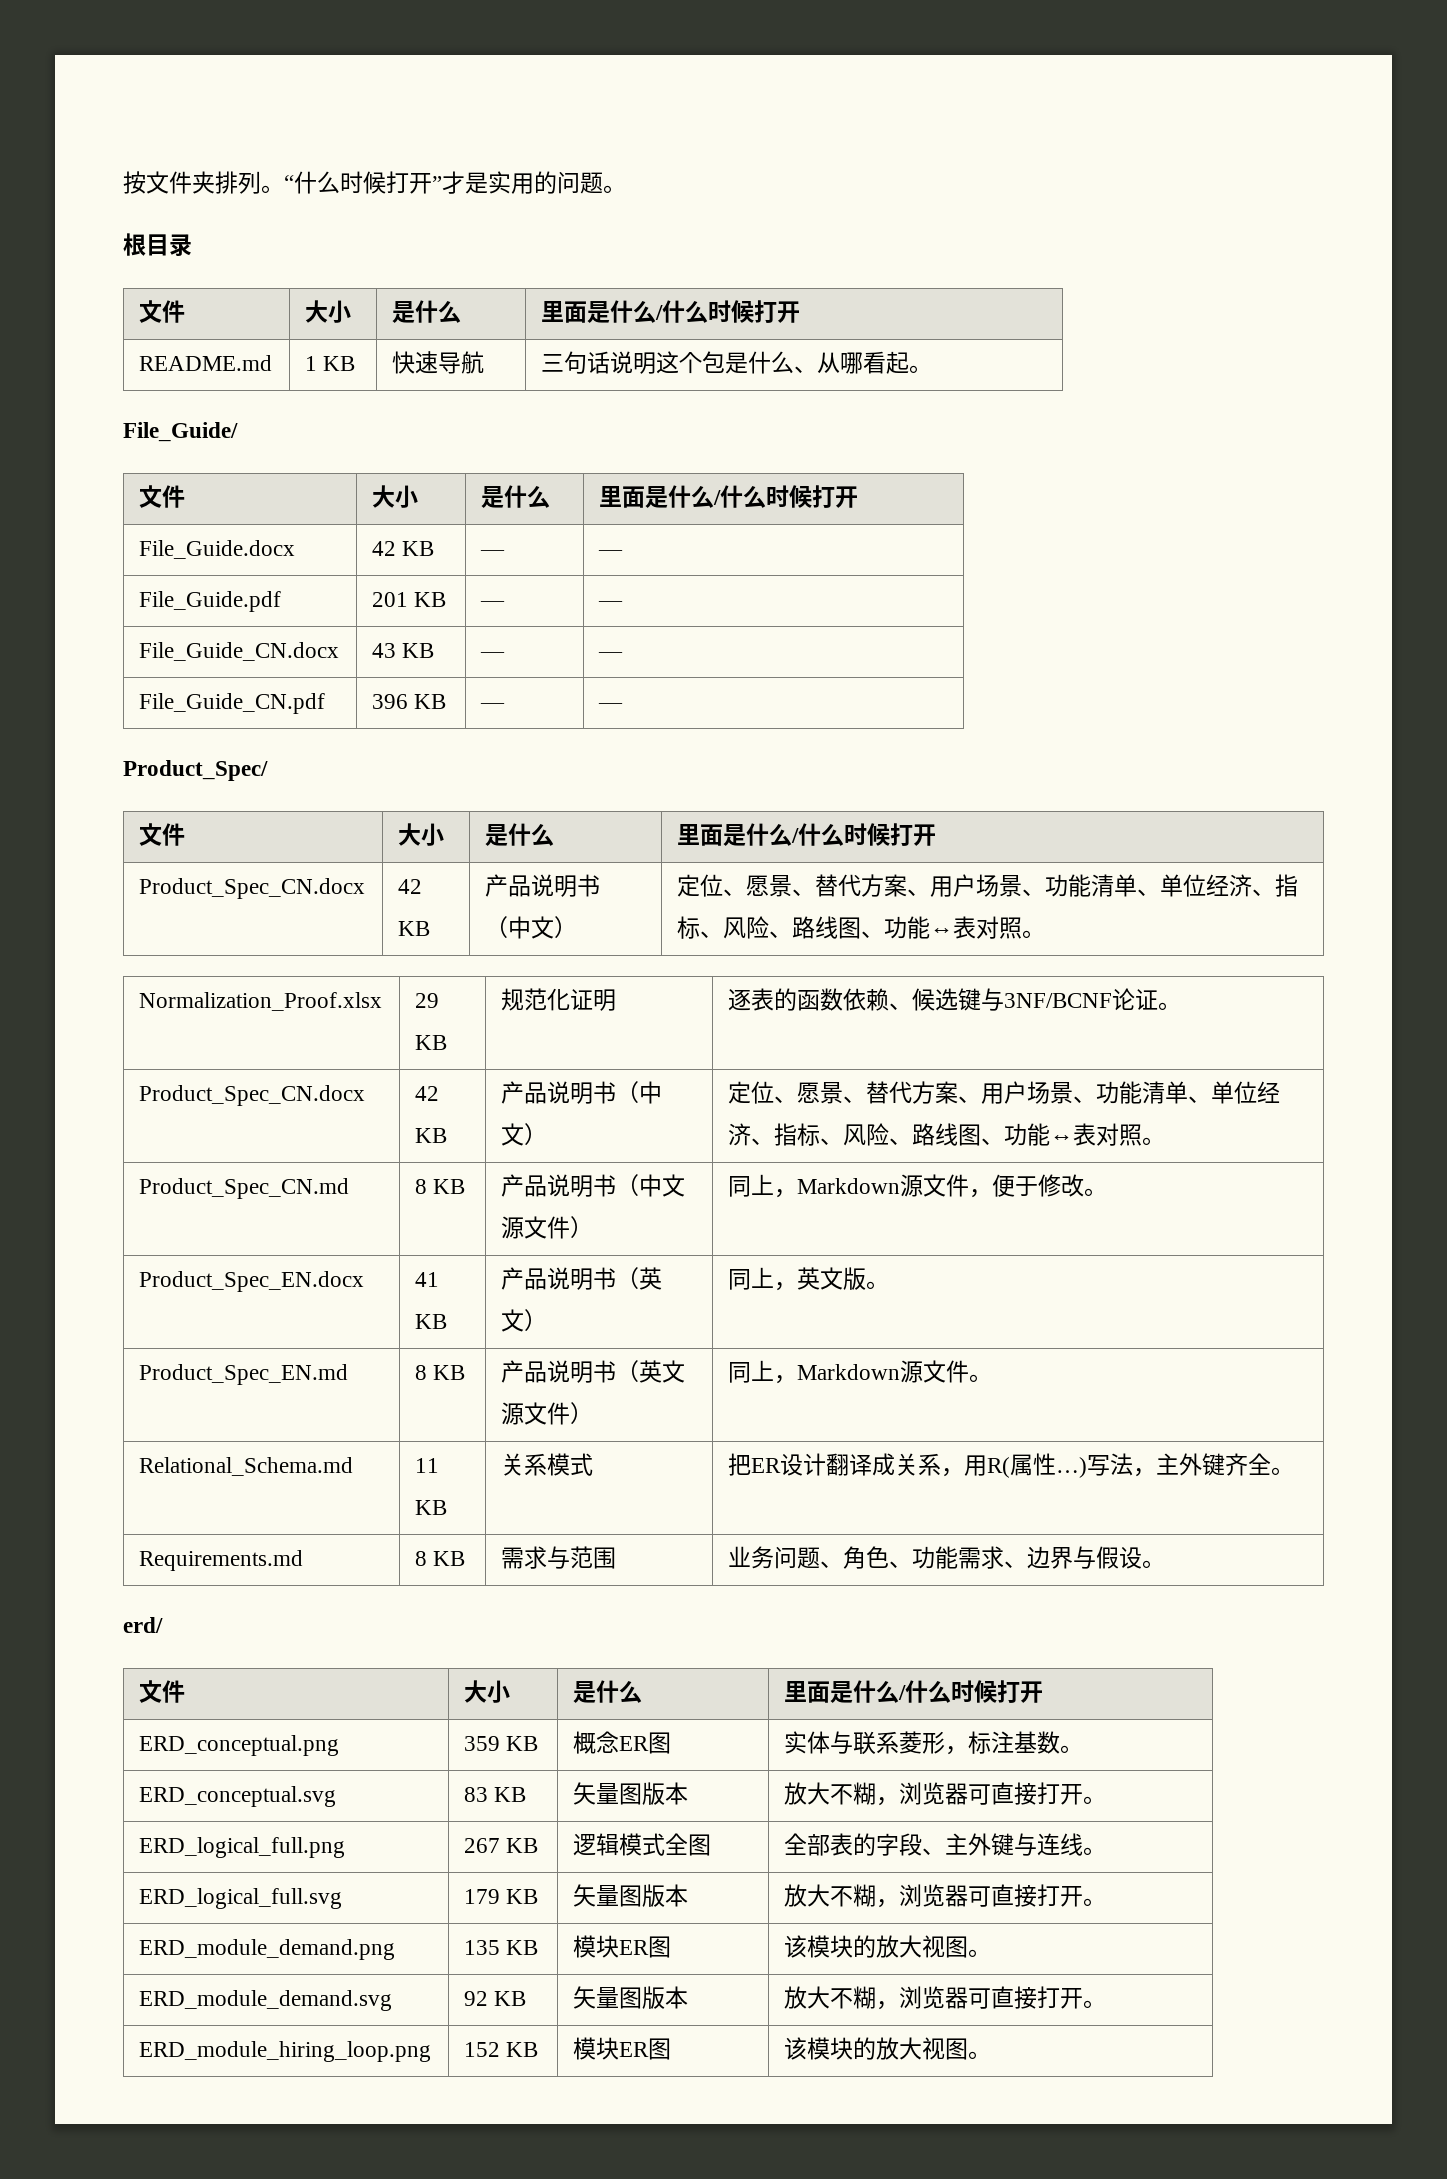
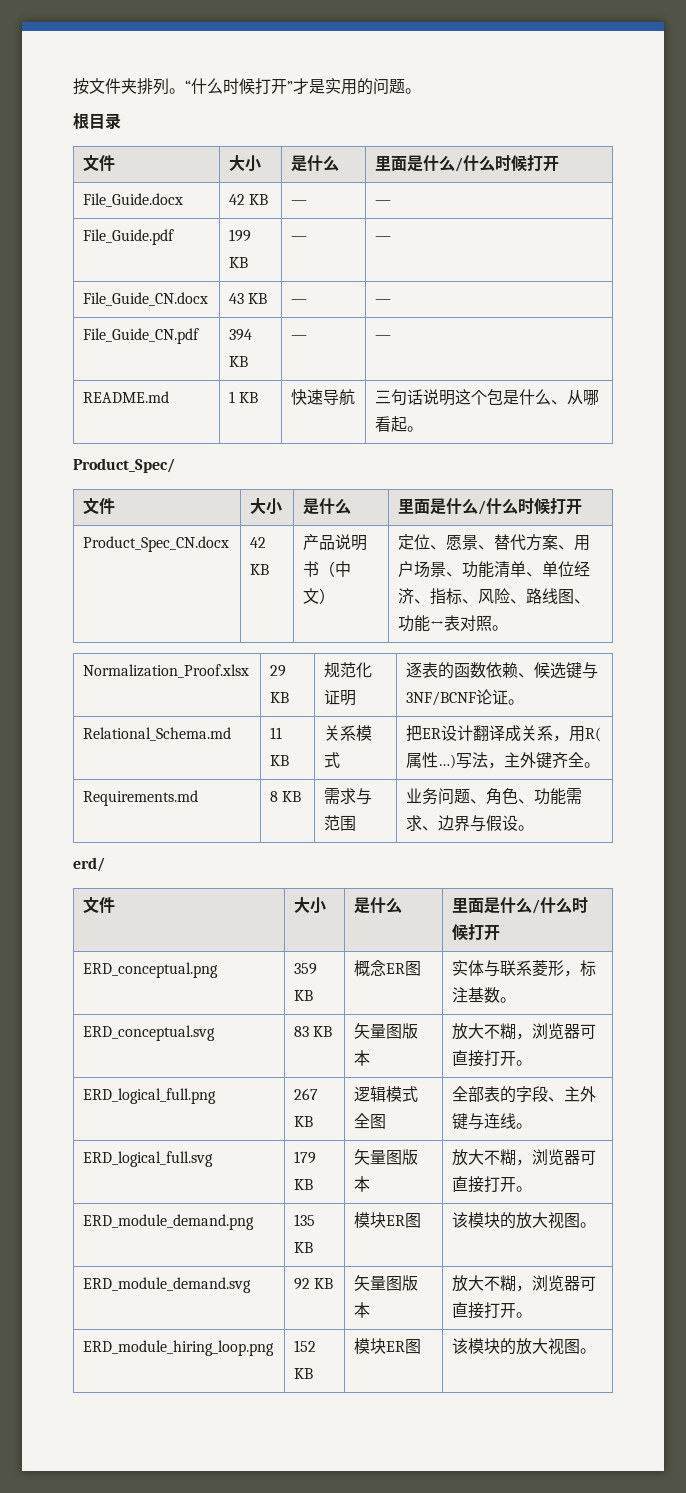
(801, 312) none -> [83,193,184,207] [229,194,269,205] [291,200,308,205] [375,200,392,205] [83,229,175,245] [229,229,252,242] [229,257,249,268] [291,236,308,241] [375,236,392,241] [83,292,209,306] [229,293,268,304] [291,299,308,304] [375,299,392,304] [83,328,200,344] [229,329,253,341] [229,356,249,367] [291,335,308,340] [375,335,392,340] // File_Guide.docx | 42 KB | — | — // File_Guide.pdf | 199 KB | — | — // File_Guide_CN.docx | 43 KB | — | — // File_Guide_CN.pdf | 394 KB | — | —
[123,422,238,442] [139,485,186,508] [372,485,419,508] [481,485,551,508] [599,485,859,508] [139,540,296,559] [372,541,435,556] [480,550,506,556] [598,550,624,556] [139,591,282,612] [372,592,447,607] [480,601,506,607] [598,601,624,607] [139,642,340,661] [372,643,435,658] [480,652,506,658] [598,652,624,658] [139,693,326,714] [372,694,447,709] [480,703,506,709] [598,703,624,709] // File_Guide/ // 文件 | 大小 | 是什么 | 里面是什么/什么时候打开 // File_Guide.docx | 42 KB | — | — // File_Guide.pdf | 201 KB | — | — // File_Guide_CN.docx | 43 KB | — | — // File_Guide_CN.pdf | 396 KB | — | — -> (424, 429) none
[139,1085,366,1106] [415,1086,440,1101] [415,1128,448,1143] [501,1081,663,1104] [501,1123,548,1146] [728,1081,1281,1104] [728,1123,1166,1146] [139,1178,350,1199] [415,1179,466,1194] [501,1174,686,1197] [501,1216,594,1239] [728,1174,1108,1198] [139,1271,365,1292] [415,1272,440,1287] [415,1314,448,1329] [501,1267,663,1290] [501,1309,548,1332] [728,1267,890,1291] [139,1364,349,1385] [415,1365,466,1380] [501,1360,686,1383] [501,1402,594,1425] [728,1360,993,1384] // Product_Spec_CN.docx | 42 KB | 产品说明书（中文） | 定位、愿景、替代方案、用户场景、功能清单、单位经济、指标、风险、路线图、功能↔表对照。 // Product_Spec_CN.md | 8 KB | 产品说明书（中文源文件） | 同上，Markdown源文件，便于修改。 // Product_Spec_EN.docx | 41 KB | 产品说明书（英文） | 同上，英文版。 // Product_Spec_EN.md | 8 KB | 产品说明书（英文源文件） | 同上，Markdown源文件。 -> (525, 702) none

